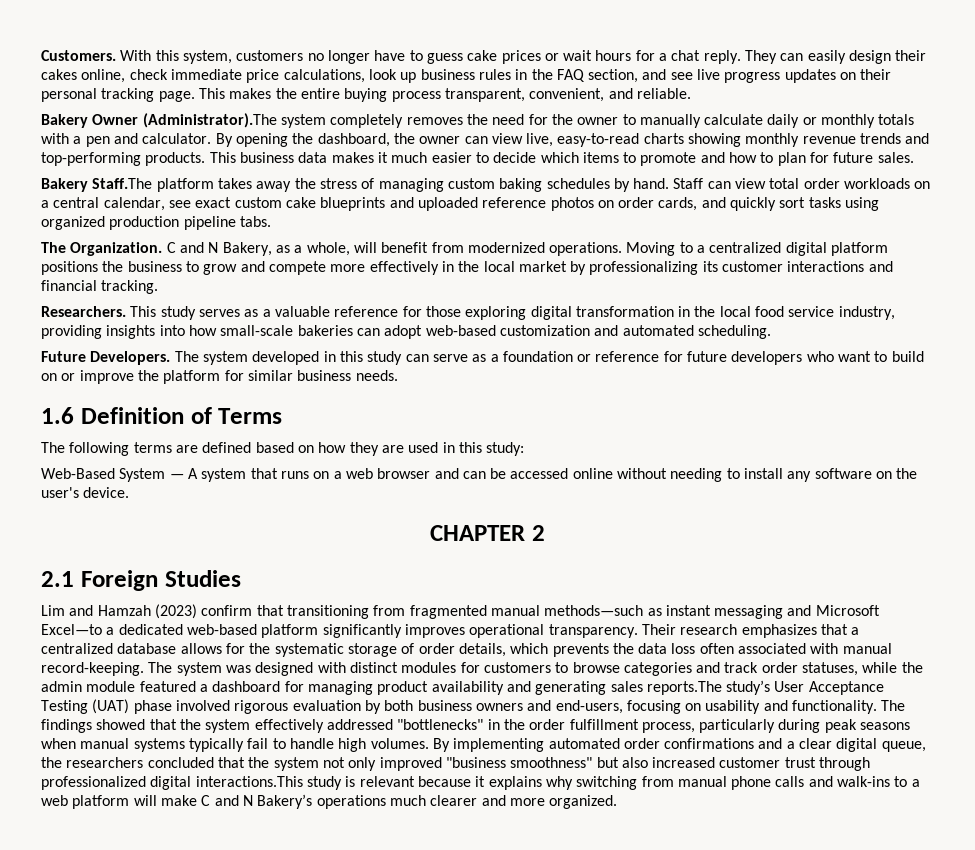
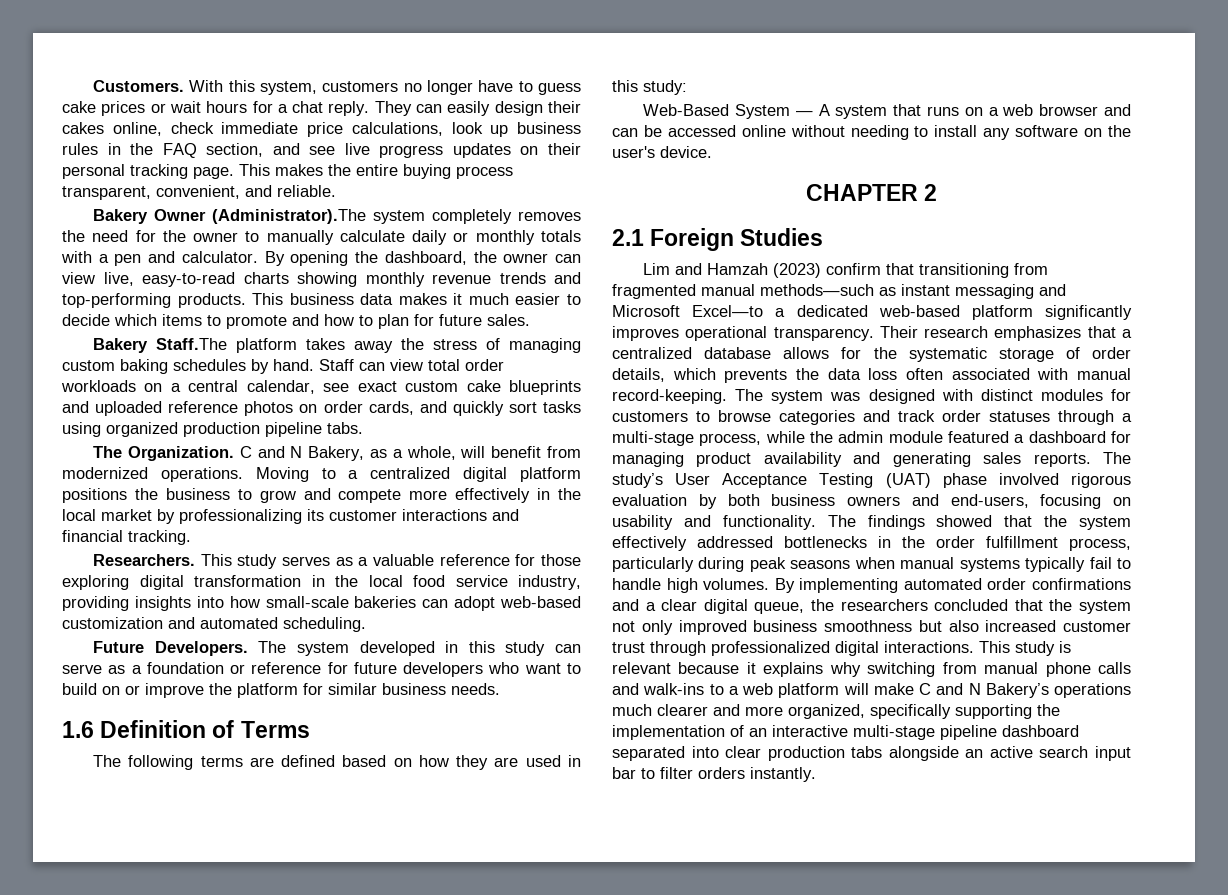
[802,662,859,676] statuses, -> [989,410,1132,425] [612,431,762,446] statuses through a multi-stage process,
[646,681,722,695] reports.The -> [1033,452,1131,467] reports. The
[397,719,484,730] "bottlenecks" -> [784,536,867,548] bottlenecks
[445,757,593,768] "business smoothness" -> [753,620,912,632] business smoothness
[195,776,303,787] interactions.This -> [884,641,1010,653] interactions. This
[549,795,618,809] organized. -> [788,704,1060,719] [612,725,1079,740] [612,746,1131,761] [612,767,816,782] organized, specifically supporting the implementation of an interactive multi-stage pipeline dashboard separated into clear production tabs alongside an active search input bar to filter orders instantly.

